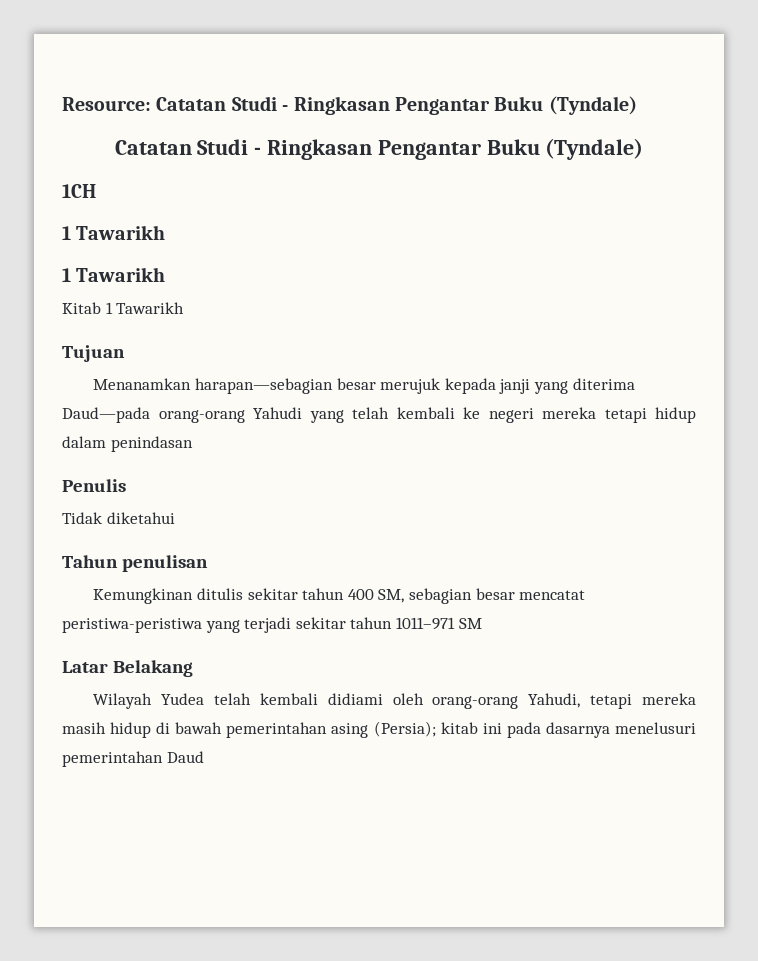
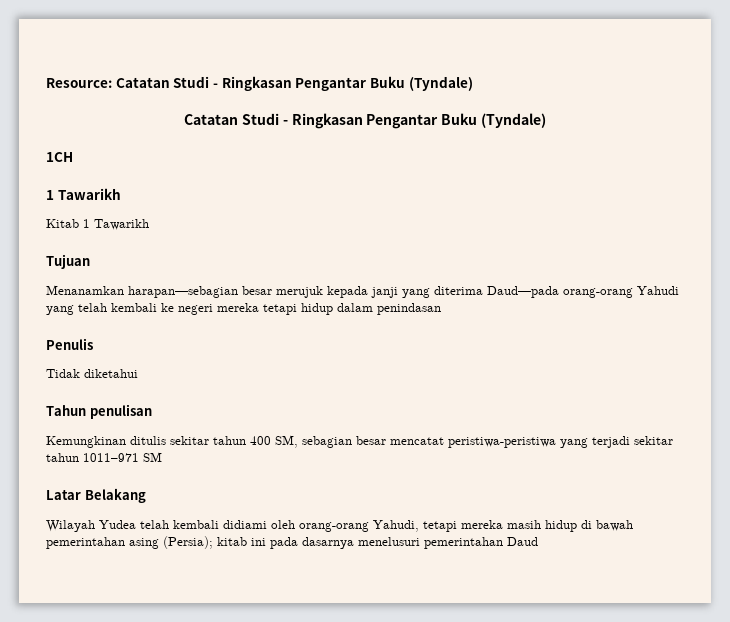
[62,267,166,282] // 1 Tawarikh -> (121, 194) none

